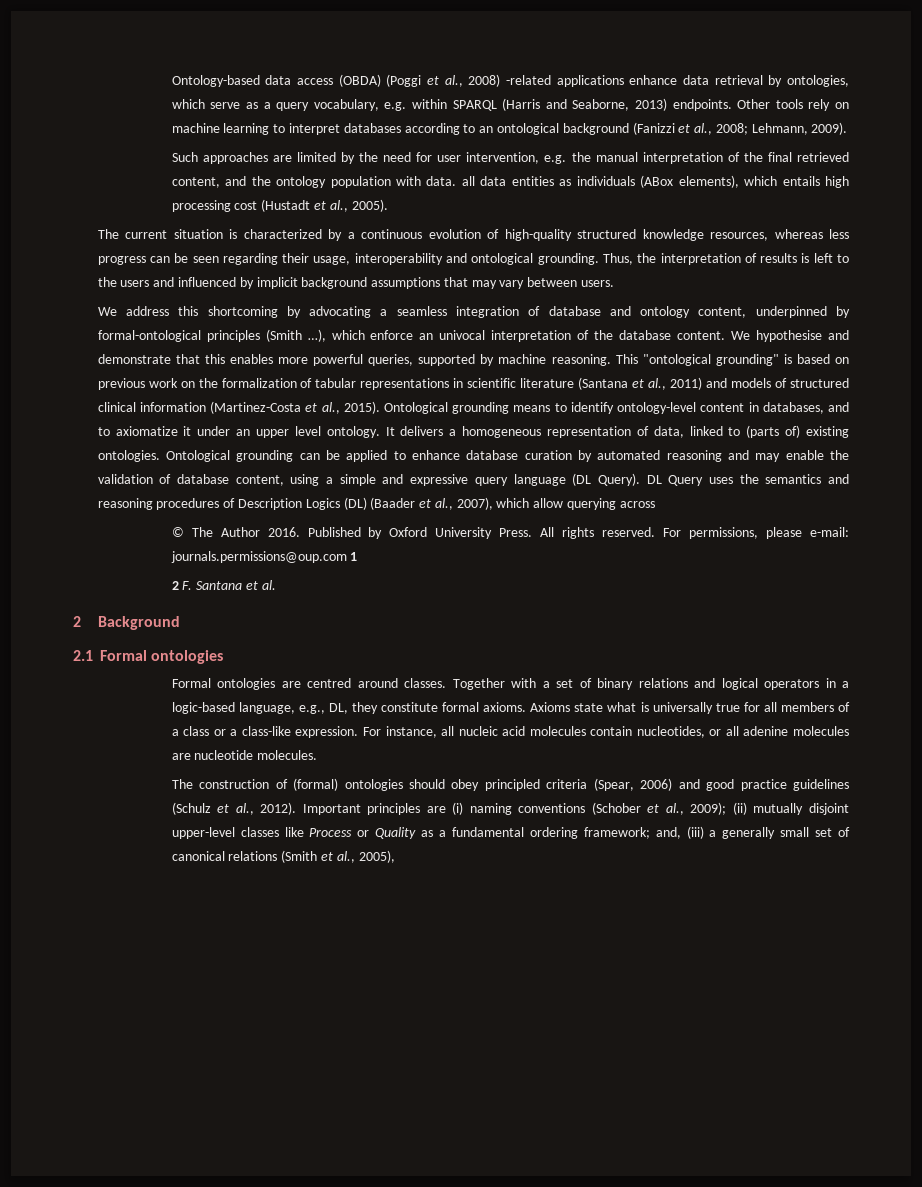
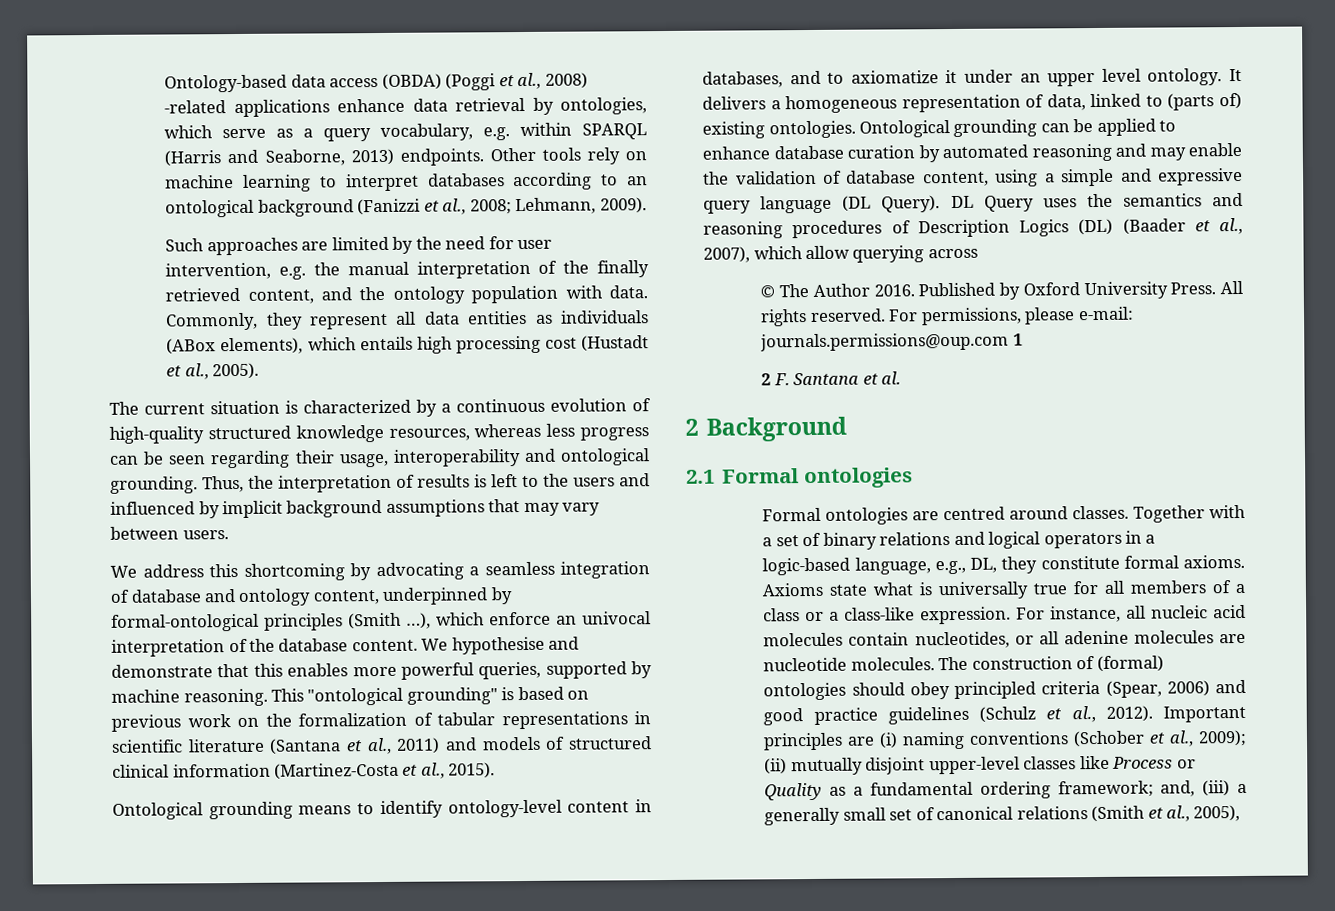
[767,152,792,162] final -> [597,260,649,278] finally
(457, 181) none -> [165,312,389,331] Commonly, they represent
(380, 407) none -> (496, 770) //
(318, 755) // -> (935, 664) none

